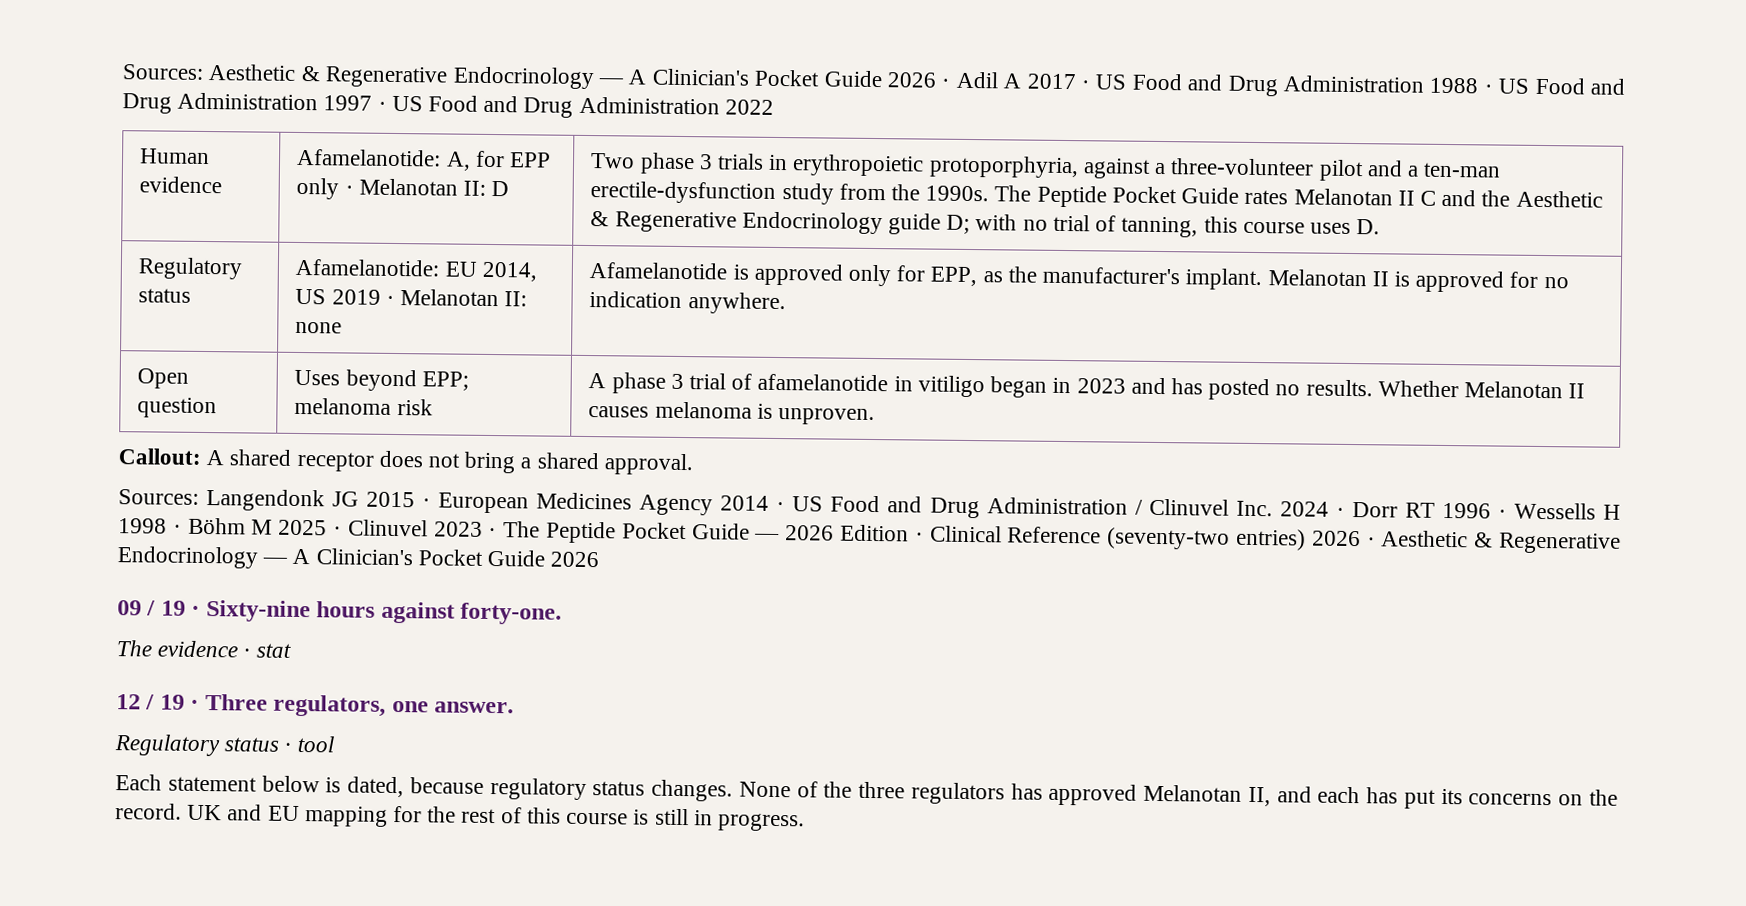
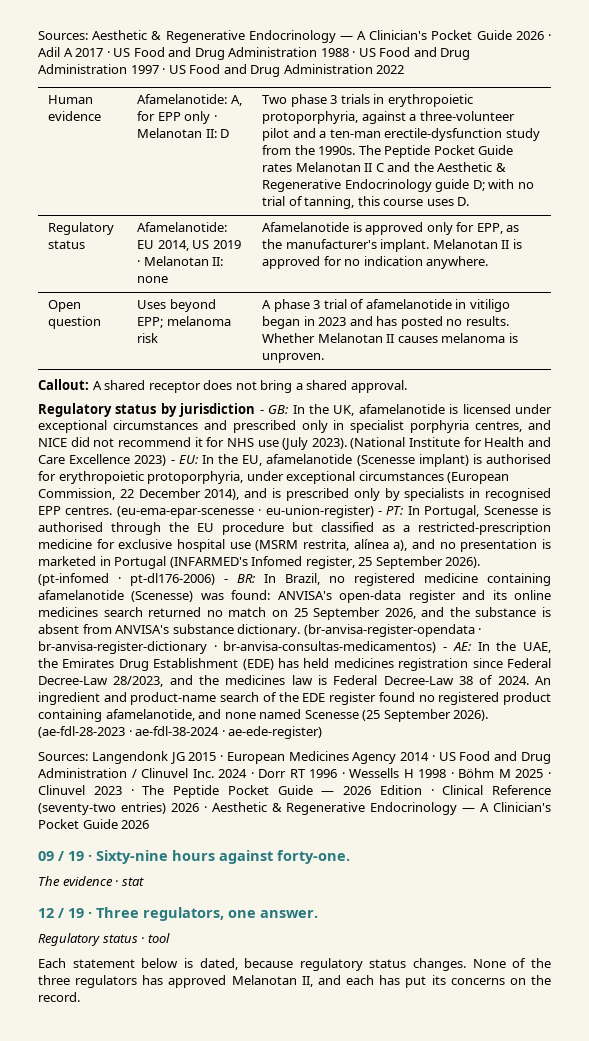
(693, 464) none -> [38,403,553,417] [38,420,552,433] [38,437,552,450] [38,454,551,467] [38,471,510,484] [38,488,551,501] [38,505,551,518] [38,522,551,535] [38,539,551,552] [38,556,481,569] [38,573,551,586] [38,590,551,603] [38,607,551,620] [38,624,482,637] [38,641,551,654] [38,658,551,671] [38,675,551,687] [38,692,552,705] [38,709,489,722] [38,726,323,739] // Regulatory status by jurisdiction - GB: In the UK, afamelanotide is licensed under exceptional circumstances and prescribed only in specialist porphyria centres, and NICE did not recommend it for NHS use (July 2023). (National Institute for Health and Care Excellence 2023) - EU: In the EU, afamelanotide (Scenesse implant) is authorised for erythropoietic protoporphyria, under exceptional circumstances (European Commission, 22 December 2014), and is prescribed only by specialists in recognised EPP centres. (eu-ema-epar-scenesse · eu-union-register) - PT: In Portugal, Scenesse is authorised through the EU procedure but classified as a restricted-prescription medicine for exclusive hospital use (MSRM restrita, alínea a), and no presentation is marketed in Portugal (INFARMED's Infomed register, 25 September 2026). (pt-infomed · pt-dl176-2006) - BR: In Brazil, no registered medicine containing afamelanotide (Scenesse) was found: ANVISA's open-data register and its online medicines search returned no match on 25 September 2026, and the substance is absent from ANVISA's substance dictionary. (br-anvisa-register-opendata · br-anvisa-register-dictionary · br-anvisa-consultas-medicamentos) - AE: In the UAE, the Emirates Drug Establishment (EDE) has held medicines registration since Federal Decree-Law 28/2023, and the medicines law is Federal Decree-Law 38 of 2024. An ingredient and product-name search of the EDE register found no registered product containing afamelanotide, and none named Scenesse (25 September 2026). (ae-fdl-28-2023 · ae-fdl-38-2024 · ae-ede-register)
[187,804,805,832] UK and EU mapping for the rest of this course is still in progress. -> (80, 997) none

